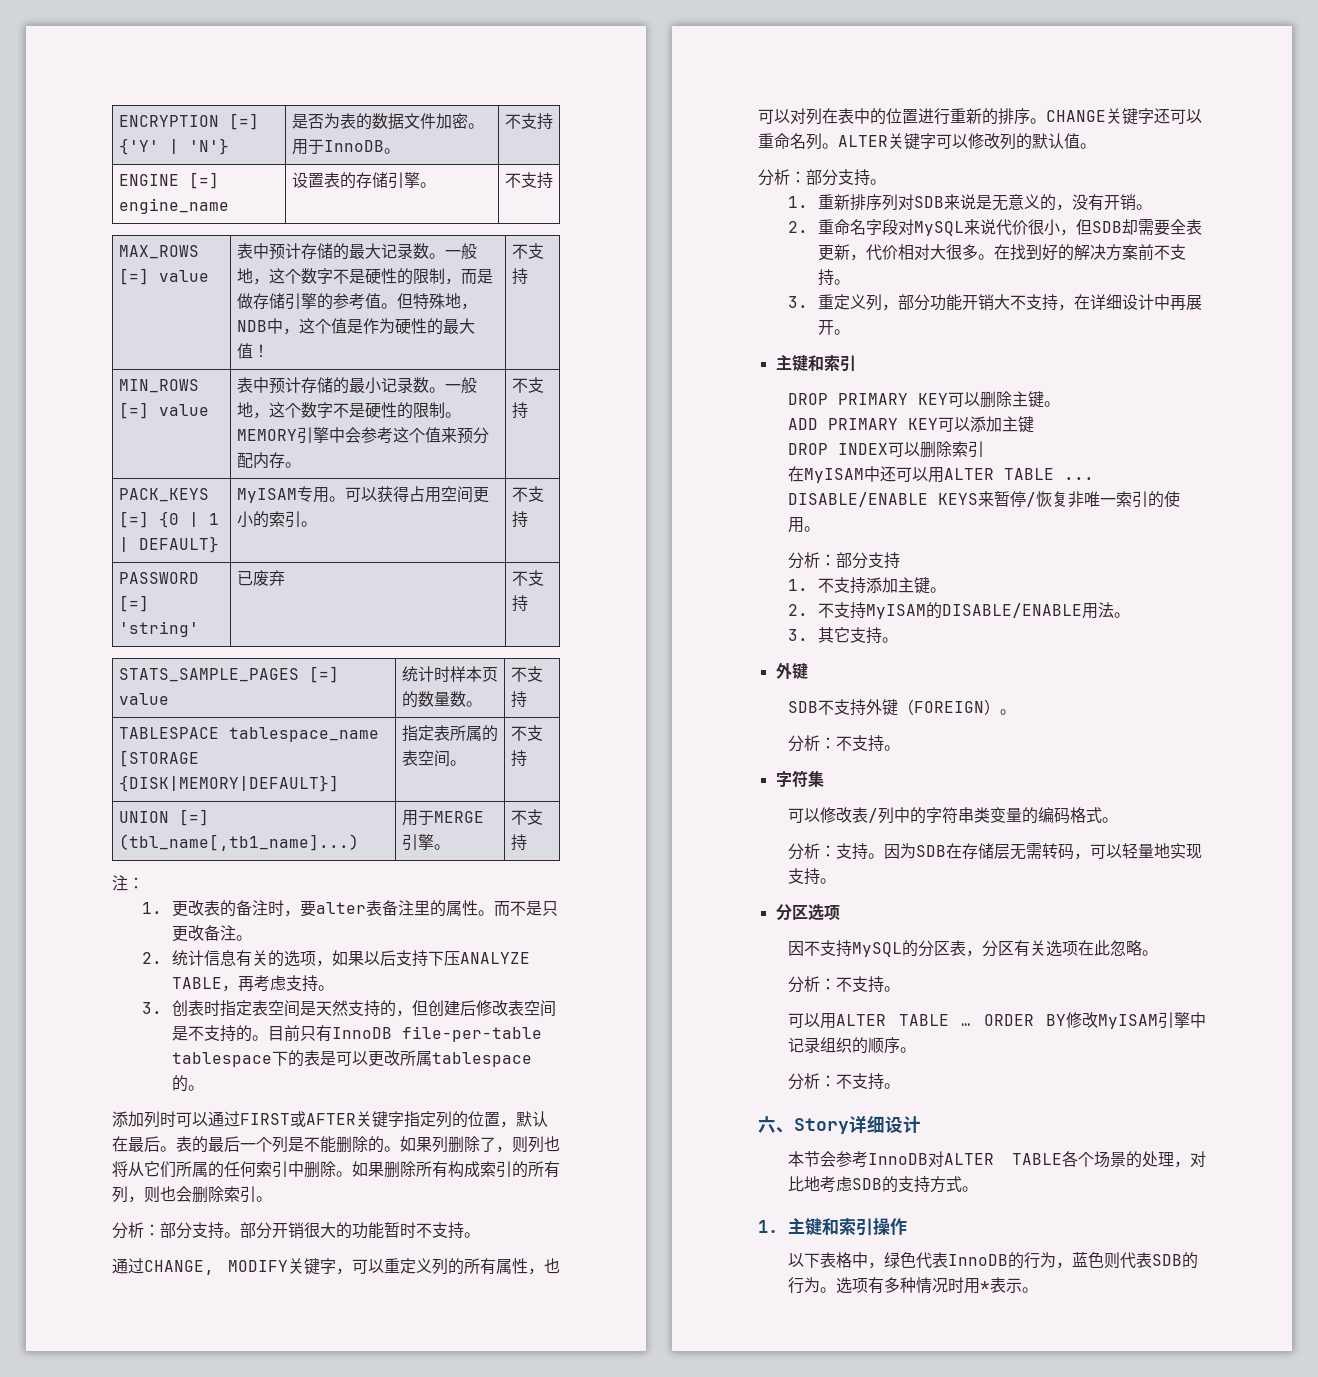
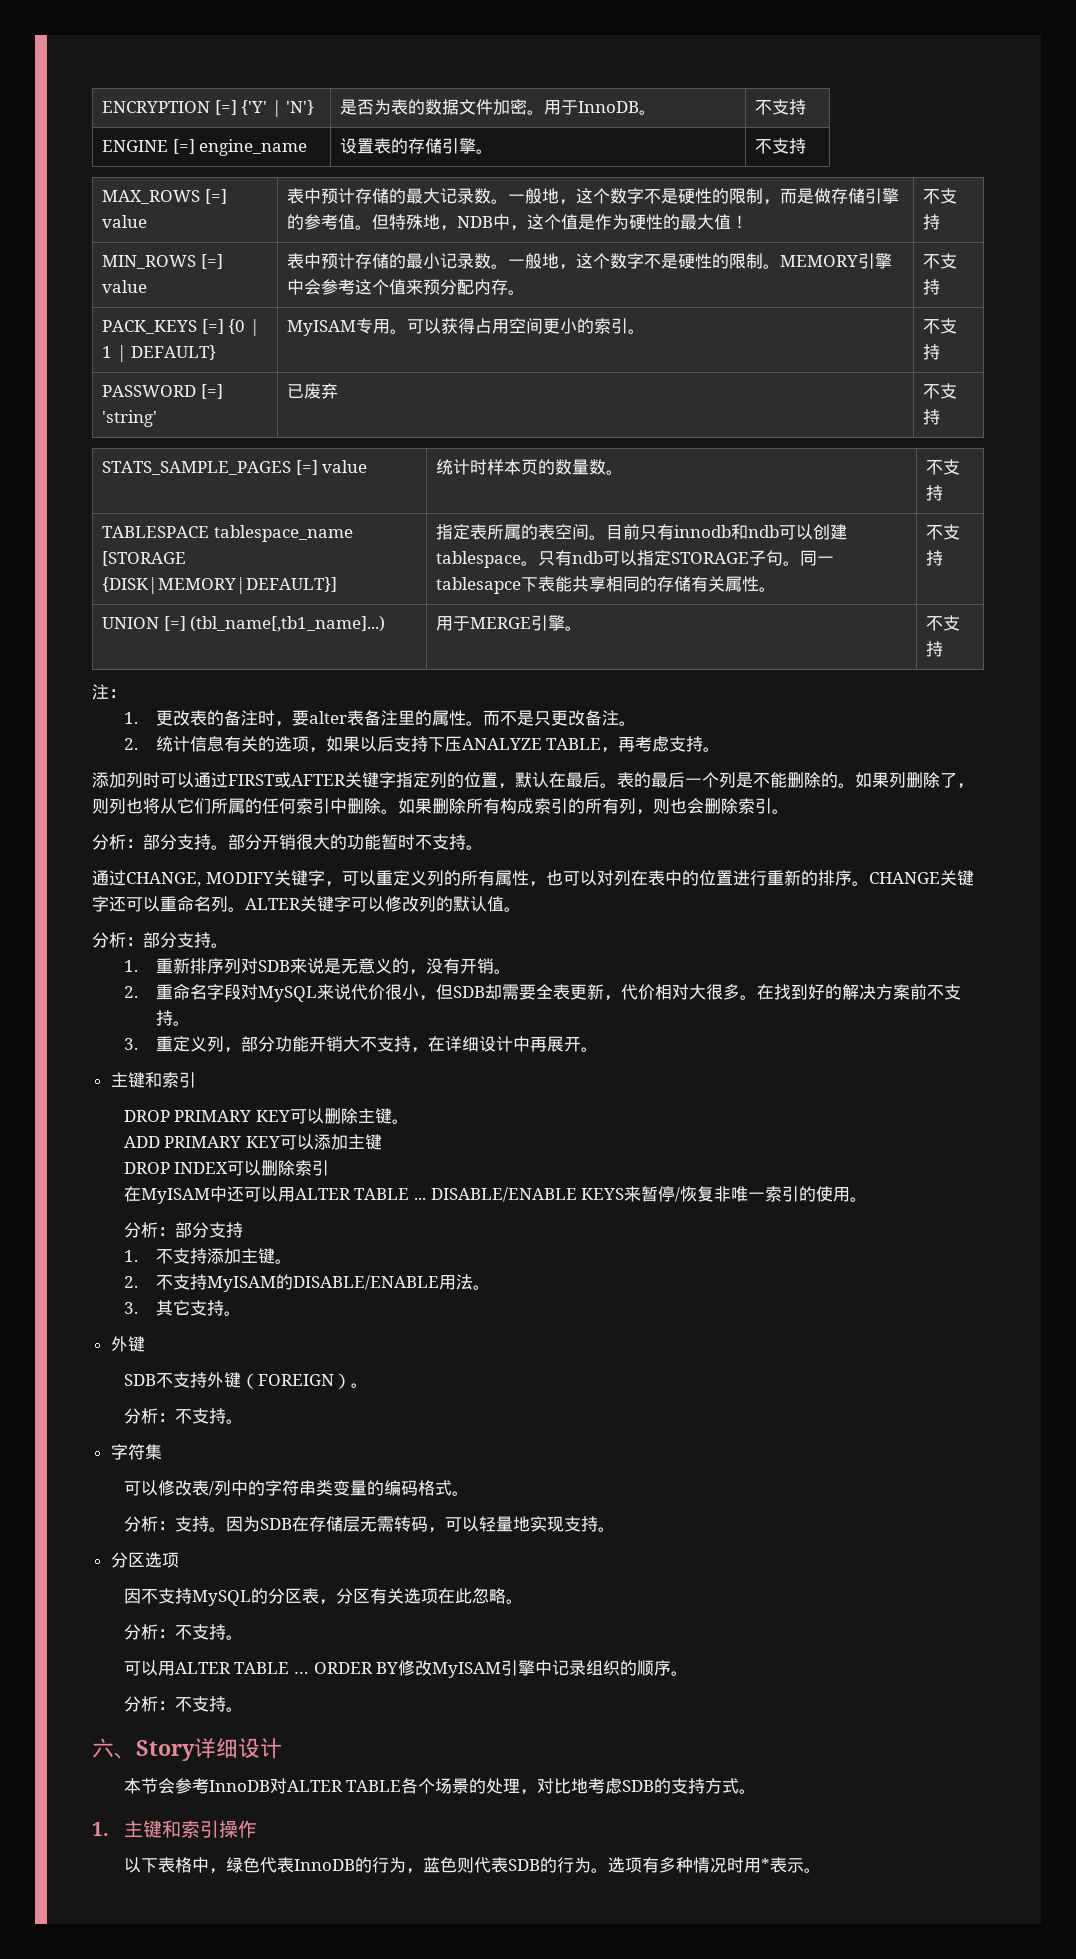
(466, 763) none -> [606,524,848,540] [436,550,835,568] [436,576,777,594] 目前只有innodb和ndb可以创建tablespace。只有ndb可以指定STORAGE子句。同一tablesapce下表能共享相同的存储有关属性。
[142,1000,557,1017] [172,1025,543,1042] [172,1050,533,1067] [172,1075,205,1092] // 3.创表时指定表空间是天然支持的，但创建后修改表空间是不支持的。目前只有InnoDB file-per-table tablespace下的表是可以更改所属tablespace的。 -> (721, 749) none

